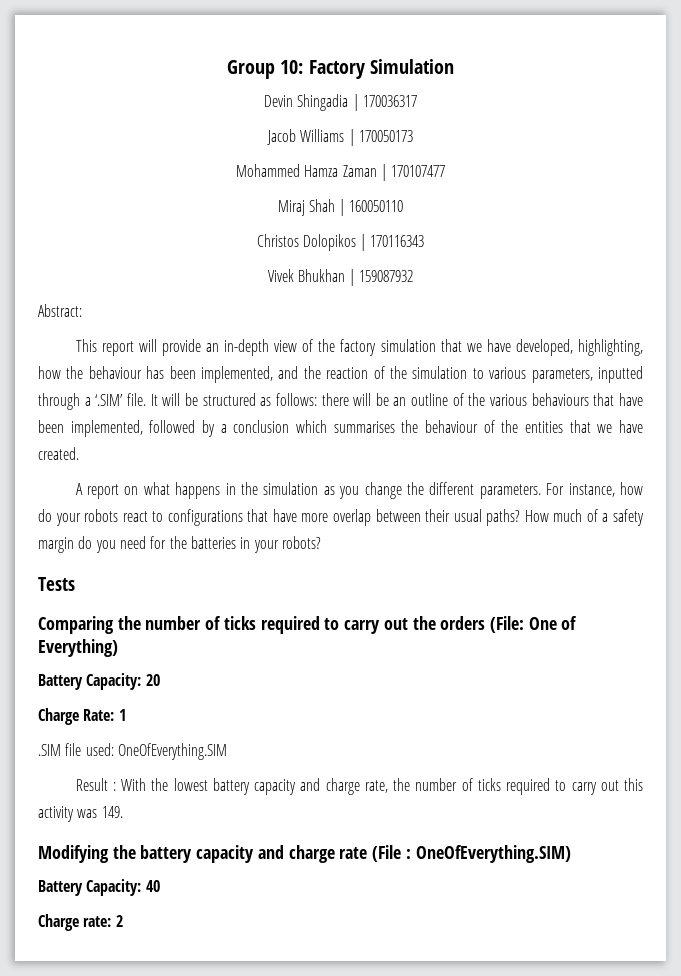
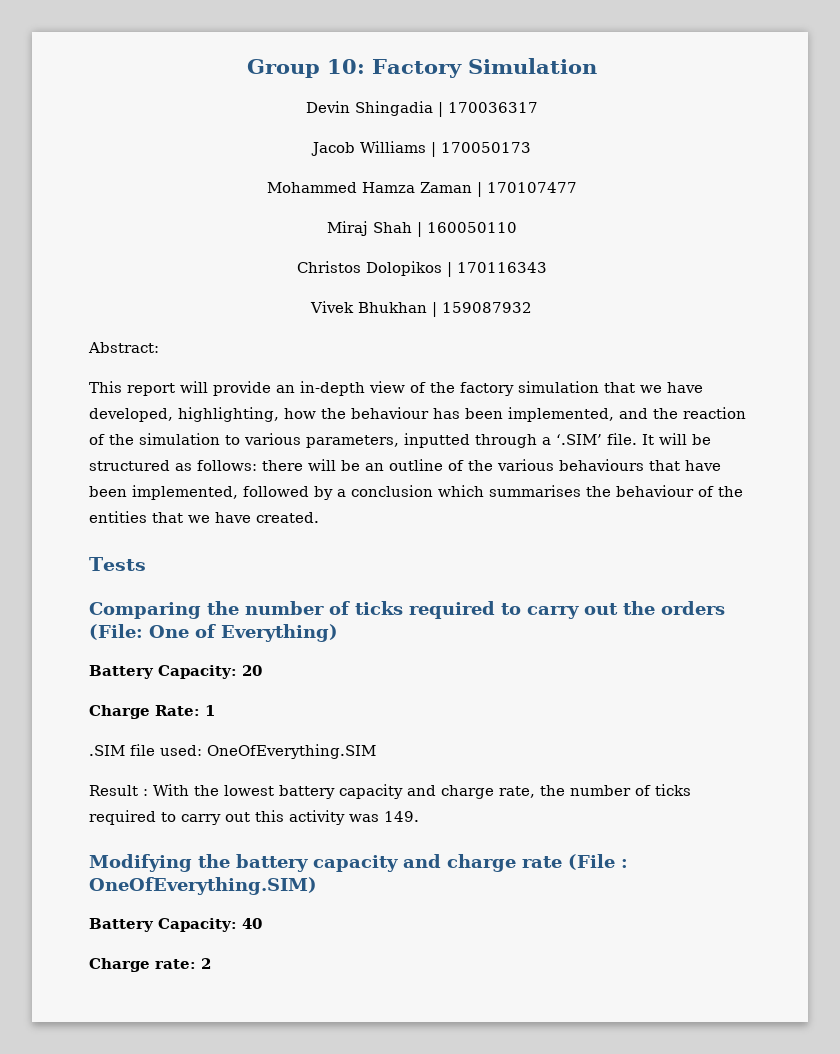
[75,482,643,499] [38,509,644,526] [38,536,321,553] // A report on what happens in the simulation as you change the different parameters. For instance, how do your robots react to configurations that have more overlap between their usual paths? How much of a safety margin do you need for the batteries in your robots? -> (319, 517) none

